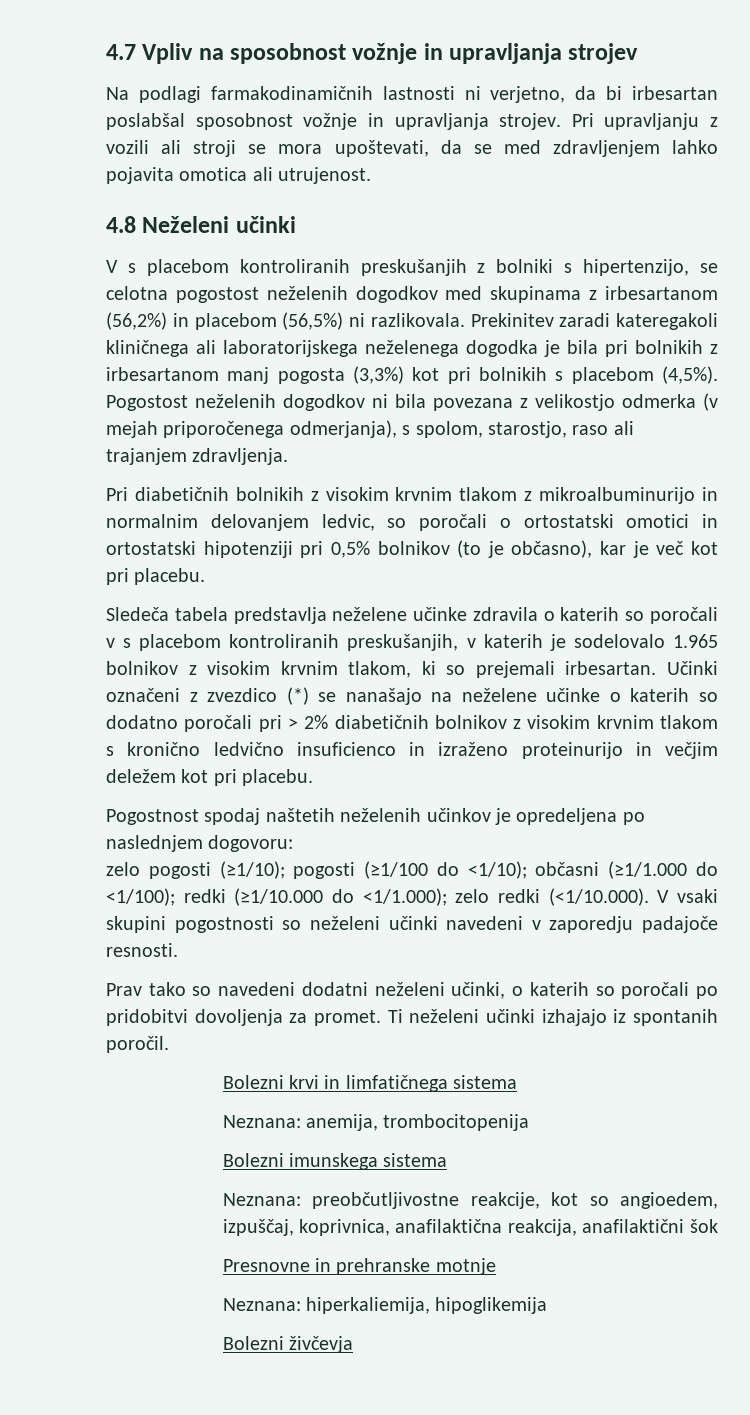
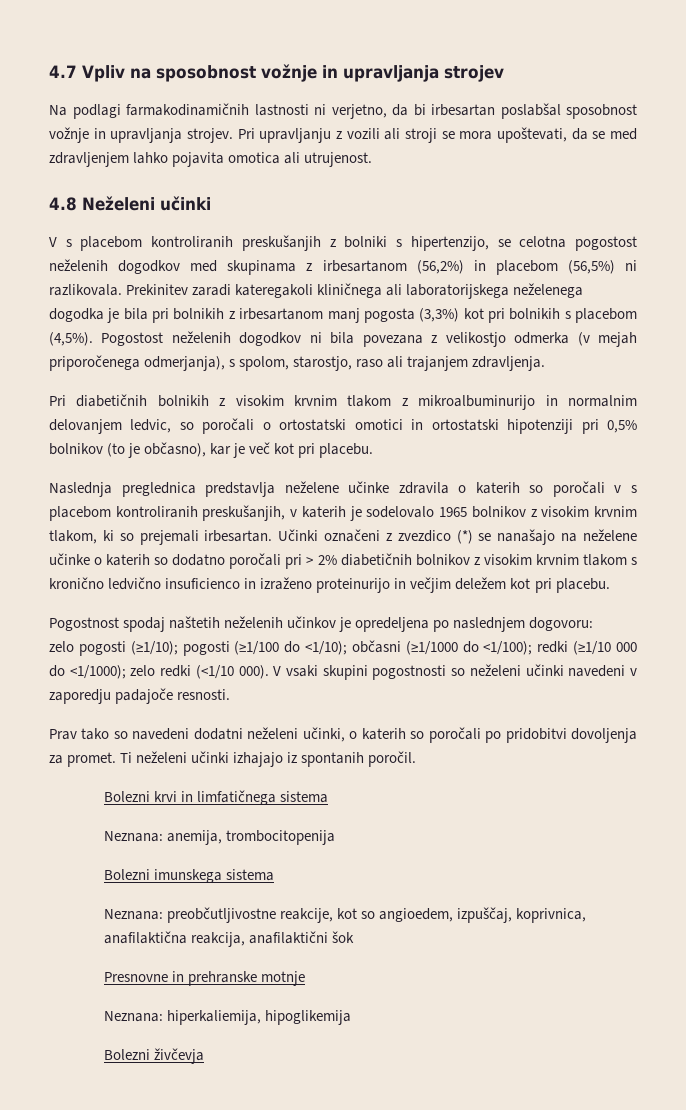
[106,607,228,621] Sledeča tabela -> [49,482,196,497] Naslednja preglednica
[672,634,718,648] 1.965 -> [439,507,468,517] 1965
[608,861,688,879] (≥1/1.000 -> [405,641,458,655] (≥1/1000
[234,888,649,906] (≥1/10.000 do <1/1.000); zelo redki (<1/10.000). -> [573,641,637,655] [49,665,269,679] (≥1/10 000 do <1/1000); zelo redki (<1/10 000).

